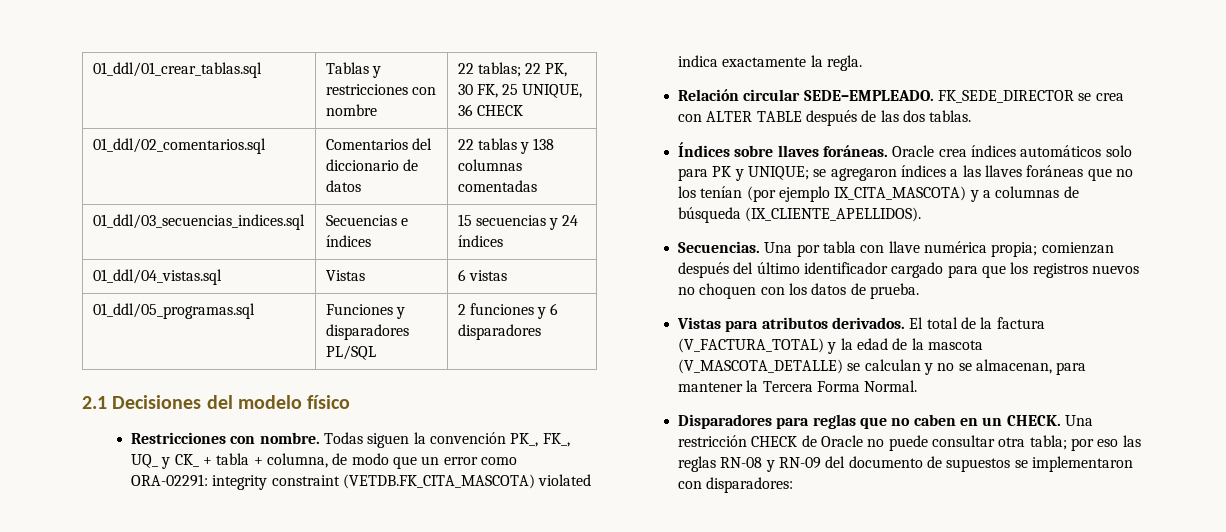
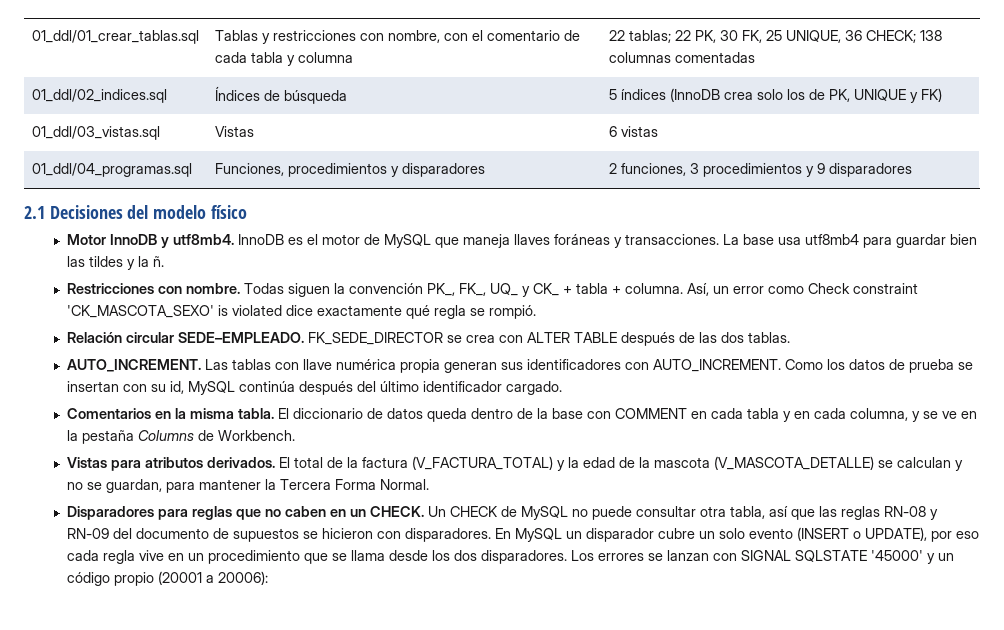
[325,104,377,116] nombre -> [387,30,580,43] [214,52,353,66] nombre, con el comentario de cada tabla y columna
[476,105,523,116] [92,138,266,154] [325,138,432,150] [325,159,418,171] [325,180,361,192] [457,138,555,154] [457,159,522,171] [457,180,537,192] [92,214,305,230] [325,215,408,226] [325,235,371,247] [457,214,579,230] [457,235,503,247] [92,269,222,285] CHECK // 01_ddl/02_comentarios.sql | Comentarios del diccionario de datos | 22 tablas y 138 columnas comentadas // 01_ddl/03_secuencias_indices.sql | Secuencias e índices | 15 secuencias y 24 índices // 01_ddl/04_vistas.sql -> [865,30,942,43] [608,52,755,63] [31,89,167,103] [214,86,347,104] [608,88,942,103] [31,126,160,140] CHECK; 138 columnas comentadas // 01_ddl/02_indices.sql | Índices de búsqueda | 5 índices (InnoDB crea solo los de PK, UNIQUE y FK) // 01_ddl/03_vistas.sql
[92,303,255,319] [325,304,393,315] 01_ddl/05_programas.sql | Funciones -> [31,163,192,177] [214,163,387,177] 01_ddl/04_programas.sql | Funciones, procedimientos
[325,345,376,360] PL/SQL -> (485, 170) none
[469,303,559,319] funciones y 6 -> [620,163,825,177] funciones, 3 procedimientos y 9
(351, 402) none -> [66,234,977,248] [66,256,164,270] // Motor InnoDB y utf8mb4. InnoDB es el motor de MySQL que maneja llaves foráneas y transacciones. La base usa utf8mb4 para guardar bien las tildes y la ñ.
[266,453,517,469] [130,474,592,490] [677,55,862,71] columna, de modo que un error como ORA-02291: integrity constraint (VETDB.FK_CITA_MASCOTA) violated indica exactamente la regla. -> [624,283,918,296] [66,305,536,319] columna. Así, un error como Check constraint 'CK_MASCOTA_SEXO' is violated dice exactamente qué regla se rompió.
[677,142,1132,157] [677,165,1133,181] [677,186,1079,202] [677,207,922,223] [677,241,1114,257] [677,262,1139,278] [677,283,919,299] Índices sobre llaves foráneas. Oracle crea índices automáticos solo para PK y UNIQUE; se agregaron índices a las llaves foráneas que no los tenían (por ejemplo IX_CITA_MASCOTA) y a columnas de búsqueda (IX_CLIENTE_APELLIDOS). // Secuencias. Una por tabla con llave numérica propia; comienzan después del último identificador cargado para que los registros nuevos no choquen con los datos de prueba. -> [66,359,973,373] [66,381,562,395] [66,408,977,422] [66,430,295,444] AUTO_INCREMENT. Las tablas con llave numérica propia generan sus identificadores con AUTO_INCREMENT. Como los datos de prueba se insertan con su id, MySQL continúa después del último identificador cargado. // Comentarios en la misma tabla. El diccionario de datos queda dentro de la base con COMMENT en cada tabla y en cada columna, y se ve en la pestaña Columns de Workbench.
[975,359,1052,374] almacenan, -> [105,479,162,493] guardan,
[1064,415,1093,426] [677,435,747,447] Una restricción -> [427,506,446,517] Un
[820,435,863,447] Oracle -> [520,506,568,520] MySQL
[1029,435,1119,451] tabla; por eso -> [729,506,815,520] tabla, así que
[1031,456,1133,472] [677,477,794,493] implementaron con disparadores: -> [321,527,979,542] [66,550,954,564] [66,571,268,586] hicieron con disparadores. En MySQL un disparador cubre un solo evento (INSERT o UPDATE), por eso cada regla vive en un procedimiento que se llama desde los dos disparadores. Los errores se lanzan con SIGNAL SQLSTATE '45000' y un código propio (20001 a 20006):

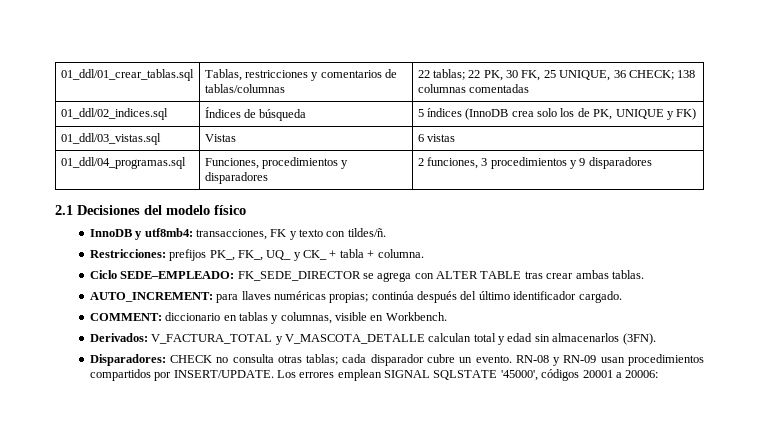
[214,30,580,44] [214,52,353,66] Tablas y restricciones con nombre, con el comentario de cada tabla y columna -> [204,69,398,81] [204,84,285,93] Tablas, restricciones y comentarios de tablas/columnas
[66,234,106,245] Motor -> (246, 210) none
[172,234,977,248] [66,256,164,270] [66,283,423,297] utf8mb4. InnoDB es el motor de MySQL que maneja llaves foráneas y transacciones. La base usa utf8mb4 para guardar bien las tildes y la ñ. // Restricciones con nombre. Todas siguen la convención -> [144,228,386,240] [89,249,207,261] utf8mb4: transacciones, FK y texto con tildes/ñ. // Restricciones: prefijos
[686,283,918,296] [66,305,536,319] [66,332,304,343] Así, un error como Check constraint 'CK_MASCOTA_SEXO' is violated dice exactamente qué regla se rompió. // Relación circular SEDE–EMPLEADO. -> [89,270,235,279] // Ciclo SEDE–EMPLEADO:
[465,335,495,343] crea -> [377,272,412,282] agrega
[620,332,790,346] [66,359,973,373] [66,381,235,395] después de las dos tablas. // AUTO_INCREMENT. Las tablas con llave numérica propia generan sus identificadores con AUTO_INCREMENT. Como los datos de prueba se insertan con su id, MySQL -> [524,270,644,279] [89,291,369,303] tras crear ambas tablas. // AUTO_INCREMENT: para llaves numéricas propias;
[66,408,977,422] [66,430,295,444] [66,456,963,471] [66,479,429,493] [66,506,938,520] [66,527,979,542] [66,550,954,564] [66,571,268,586] Comentarios en la misma tabla. El diccionario de datos queda dentro de la base con COMMENT en cada tabla y en cada columna, y se ve en la pestaña Columns de Workbench. // Vistas para atributos derivados. El total de la factura (V_FACTURA_TOTAL) y la edad de la mascota (V_MASCOTA_DETALLE) se calculan y no se guardan, para mantener la Tercera Forma Normal. // Disparadores para reglas que no caben en un CHECK. Un CHECK de MySQL no puede consultar otra tabla, así que las reglas RN-08 y RN-09 del documento de supuestos se hicieron con disparadores. En MySQL un disparador cubre un solo evento (INSERT o UPDATE), por eso cada regla vive en un procedimiento que se llama desde los dos disparadores. Los errores se lanzan con SIGNAL SQLSTATE '45000' y un código propio (20001 a 20006): -> [89,312,447,324] [89,333,656,345] [89,354,705,366] [89,369,659,381] COMMENT: diccionario en tablas y columnas, visible en Workbench. // Derivados: V_FACTURA_TOTAL y V_MASCOTA_DETALLE calculan total y edad sin almacenarlos (3FN). // Disparadores: CHECK no consulta otras tablas; cada disparador cubre un evento. RN-08 y RN-09 usan procedimientos compartidos por INSERT/UPDATE. Los errores emplean SIGNAL SQLSTATE '45000', códigos 20001 a 20006:

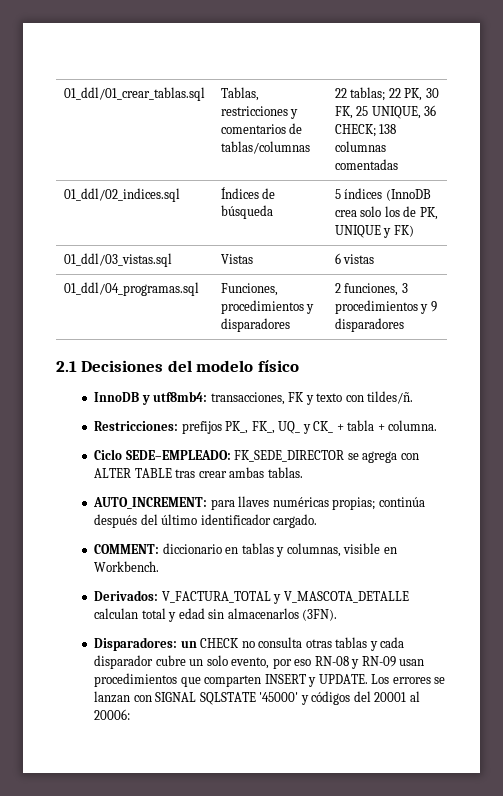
(166, 360) none -> [180,640,197,648] un
[306,354,339,365] tablas; -> [335,637,378,651] tablas y
[475,355,512,363] evento. -> [206,655,312,669] solo evento, por eso
[89,369,622,381] compartidos por INSERT/UPDATE. Los errores emplean SIGNAL SQLSTATE '45000', códigos 20001 a -> [180,674,446,687] [94,691,420,705] que comparten INSERT y UPDATE. Los errores se lanzan con SIGNAL SQLSTATE '45000' y códigos del 20001 al

